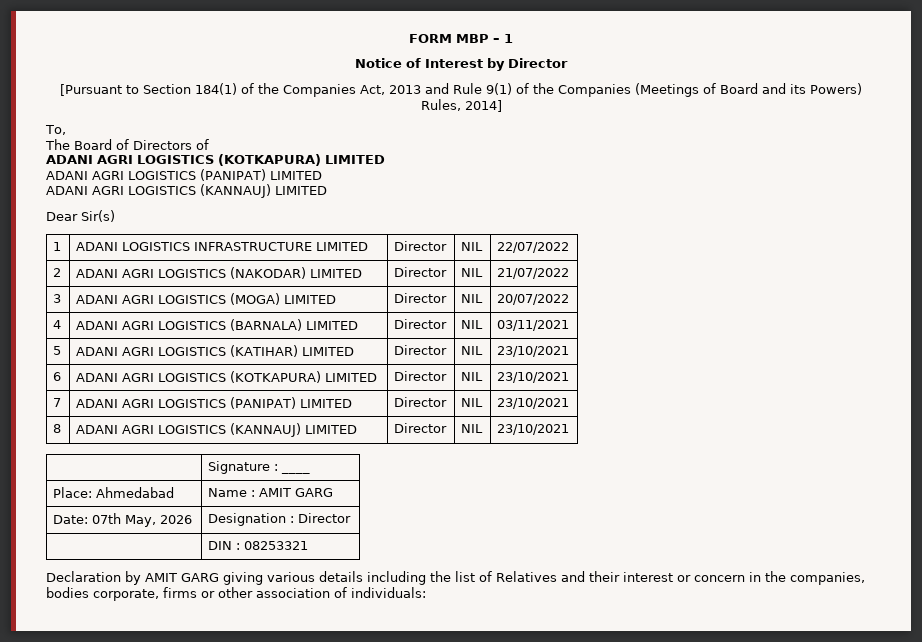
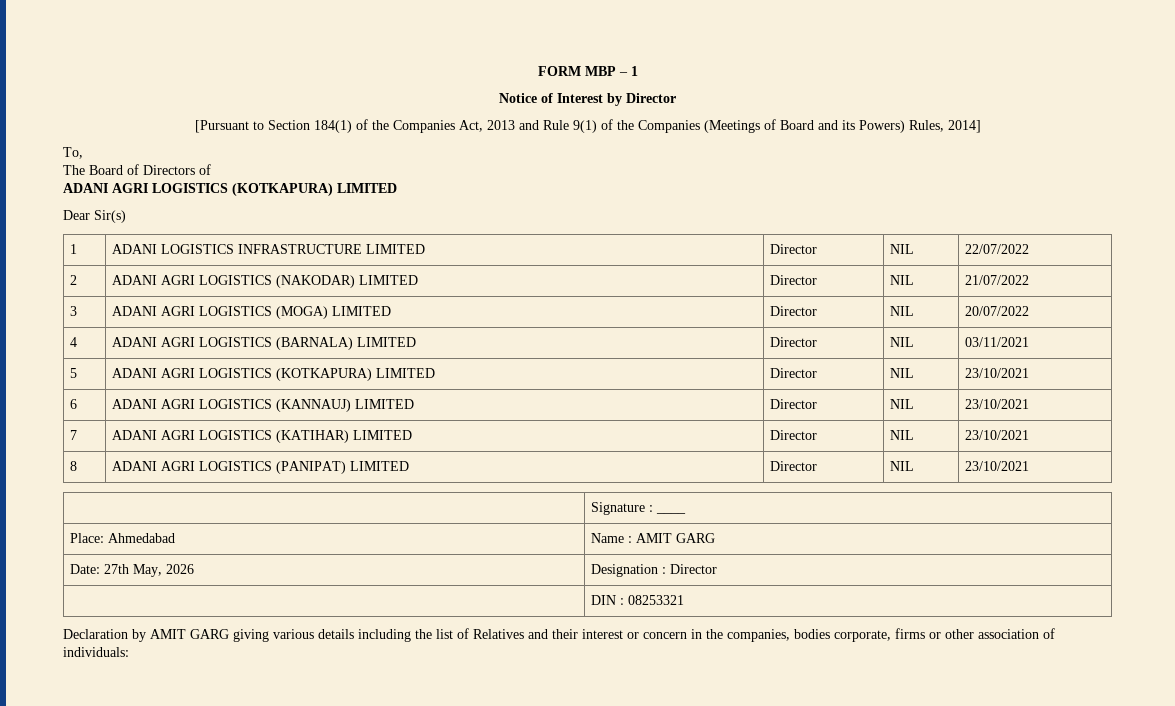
[46,169,322,181] [46,184,327,198] // ADANI AGRI LOGISTICS (PANIPAT) LIMITED // ADANI AGRI LOGISTICS (KANNAUJ) LIMITED -> (397, 188) none
[230,345,299,357] (KATIHAR) -> [276,368,373,381] (KOTKAPURA)
[230,371,322,383] (KOTKAPURA) -> [276,399,352,412] (KANNAUJ)
[230,397,297,409] (PANIPAT) -> [276,430,350,443] (KATIHAR)
[230,423,302,437] (KANNAUJ) -> [276,461,347,474] (PANIPAT)
[92,513,122,524] 07th -> [104,564,130,574] 27th

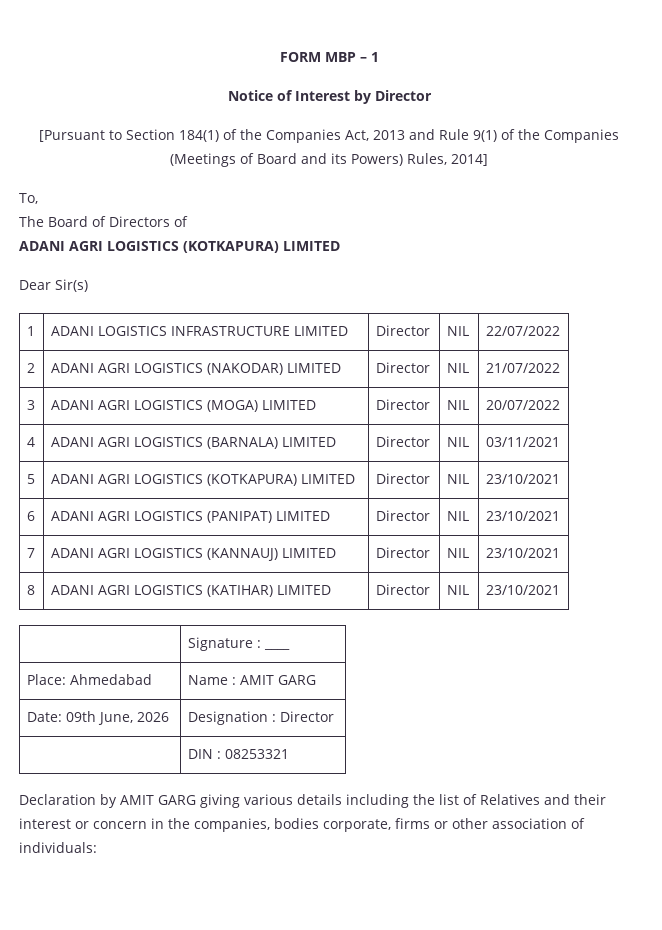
[276,399,352,412] (KANNAUJ) -> [206,511,272,523] (PANIPAT)
[276,430,350,443] (KATIHAR) -> [206,548,278,561] (KANNAUJ)
[276,461,347,474] (PANIPAT) -> [206,585,273,597] (KATIHAR)
[104,564,163,577] 27th May, -> [65,711,133,725] 09th June,

